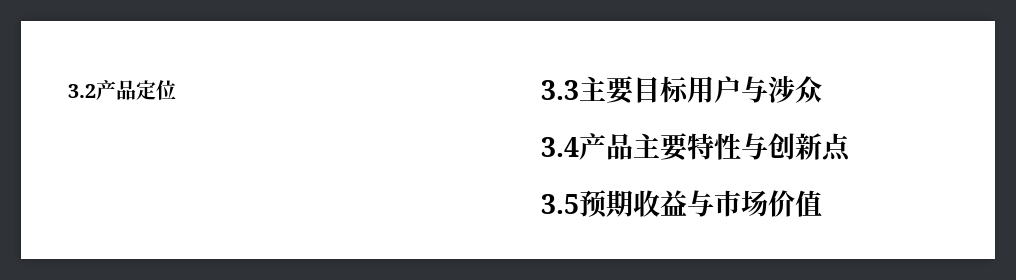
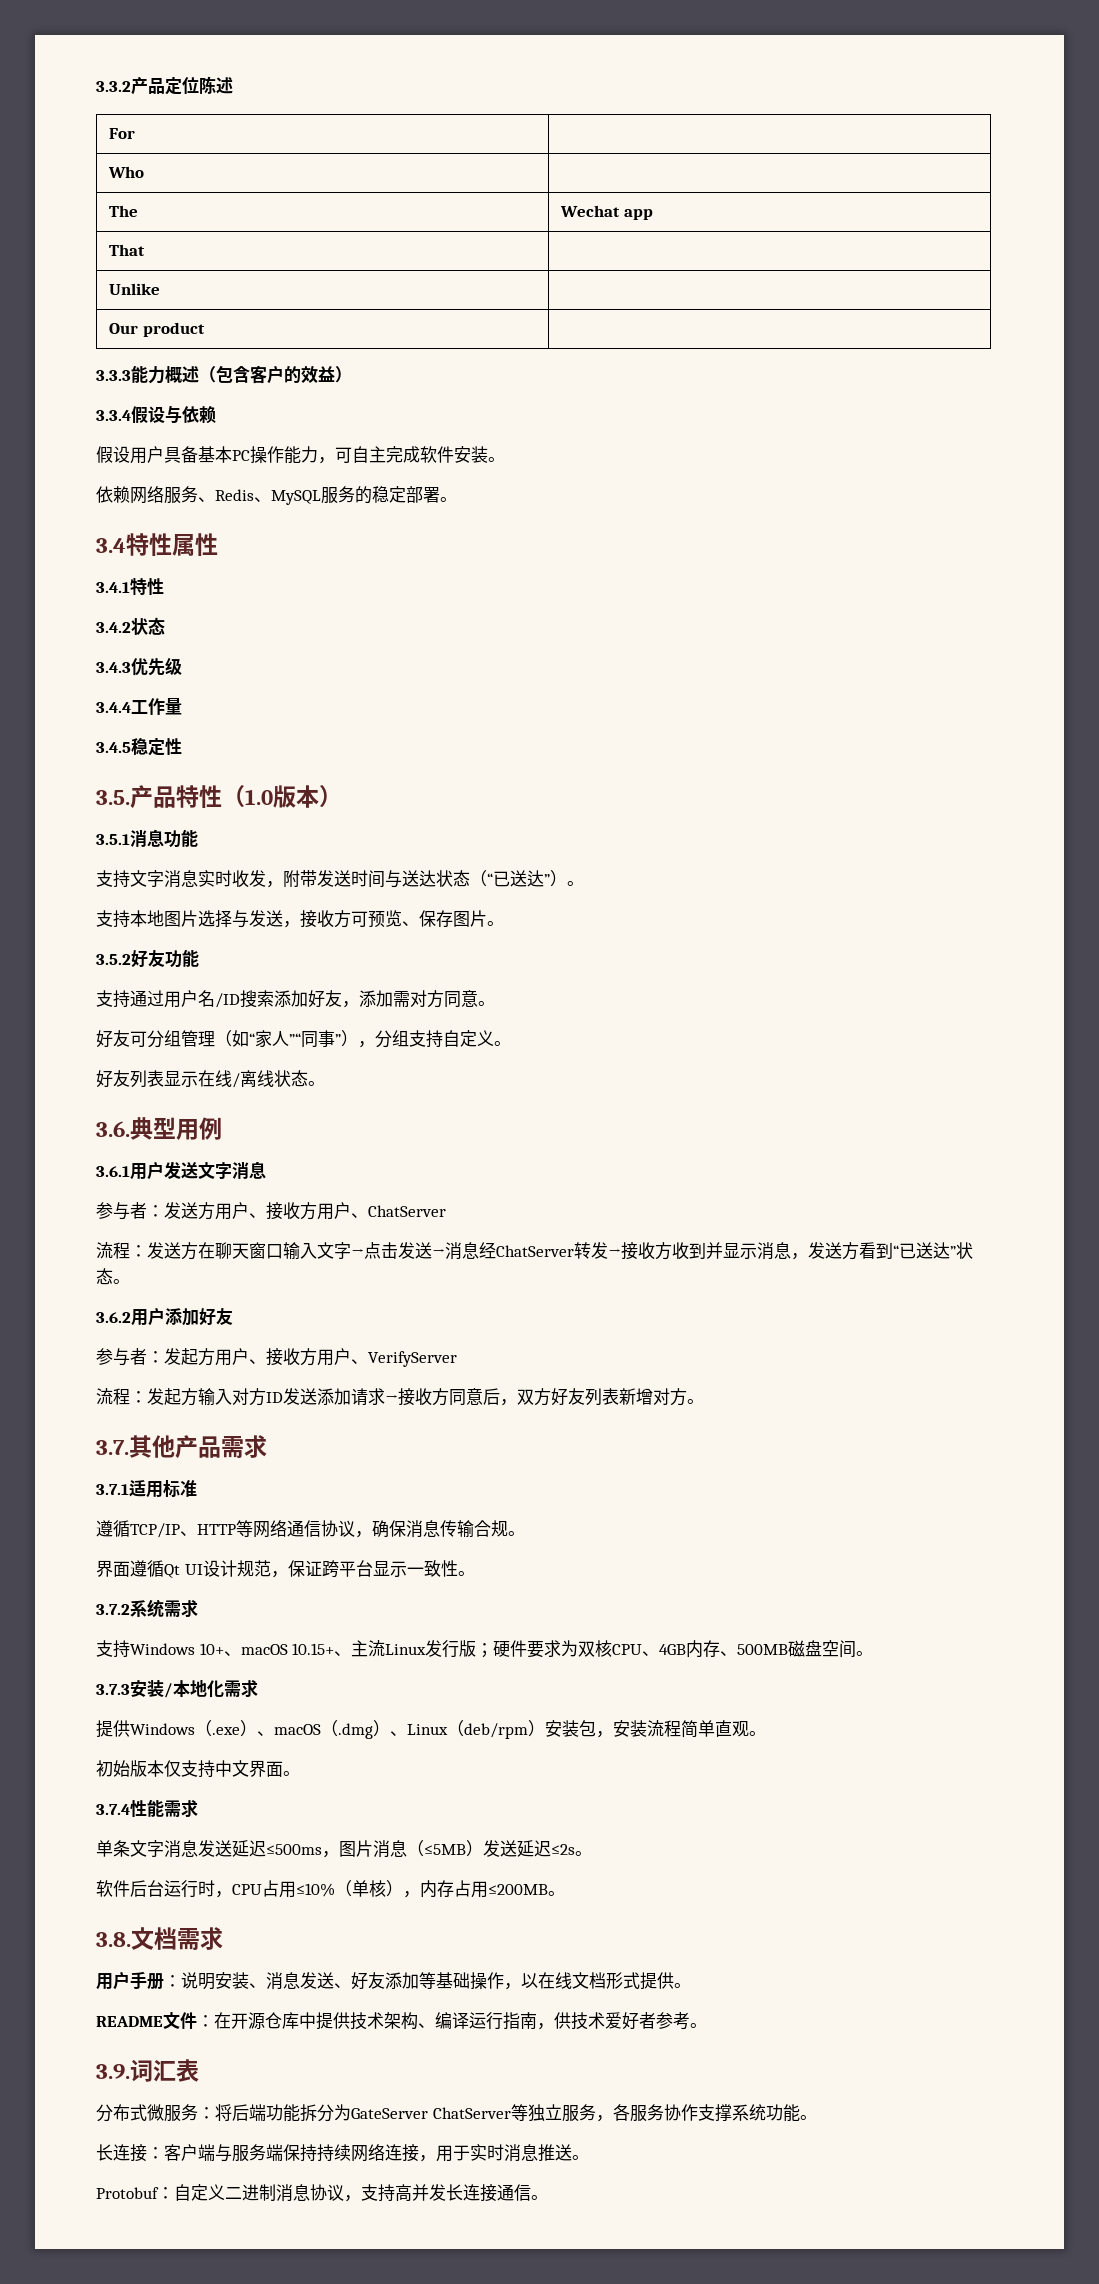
[68,84,96,98] 3.2 -> [96,81,131,92] 3.3.2
[541,76,822,104] [541,133,851,162] [541,190,822,218] // 3.3主要目标用户与涉众 // 3.4产品主要特性与创新点 // 3.5预期收益与市场价值 -> [199,76,233,94] [108,128,135,139] [107,166,144,178] [108,205,138,217] [559,205,653,220] [108,244,145,256] [108,283,160,295] [108,322,205,337] [96,365,352,384] [96,405,216,424] [96,446,505,464] [96,486,457,505] [96,533,218,556] [96,578,164,596] [96,617,165,635] [96,657,182,676] [96,698,182,715] [96,737,182,756] [96,785,342,809] [96,829,198,848] [96,870,584,888] [96,910,504,928] [96,949,199,968] [96,990,495,1008] [96,1030,511,1048] [96,1070,325,1088] [96,1117,222,1140] [96,1161,266,1180] [96,1202,446,1220] [96,1242,973,1260] [96,1268,130,1285] [96,1307,233,1326] [96,1348,457,1367] [96,1388,704,1406] [96,1435,267,1459] [96,1480,197,1498] [96,1520,525,1538] [96,1560,475,1578] [96,1599,198,1618] [96,1640,874,1658] [96,1679,258,1698] [96,1720,766,1739] [96,1760,300,1778] [96,1799,198,1818] [96,1840,592,1858] [96,1880,565,1898] [96,1927,223,1950] [96,1971,691,1990] [96,2012,707,2030] [96,2059,199,2082] [96,2104,817,2122] [96,2144,589,2162] [96,2184,548,2202] 陈述 // For | // Who | // The | Wechat app // That | // Unlike | // Our product | // 3.3.3能力概述（包含客户的效益） // 3.3.4假设与依赖 // 假设用户具备基本PC操作能力，可自主完成软件安装。 // 依赖网络服务、Redis、MySQL服务的稳定部署。 // 3.4特性属性 // 3.4.1特性 // 3.4.2状态 // 3.4.3优先级 // 3.4.4工作量 // 3.4.5稳定性 // 3.5.产品特性（1.0版本） // 3.5.1消息功能 // 支持文字消息实时收发，附带发送时间与送达状态（“已送达”）。 // 支持本地图片选择与发送，接收方可预览、保存图片。 // 3.5.2好友功能 // 支持通过用户名/ID搜索添加好友，添加需对方同意。 // 好友可分组管理（如“家人”“同事”），分组支持自定义。 // 好友列表显示在线/离线状态。 // 3.6.典型用例 // 3.6.1用户发送文字消息 // 参与者：发送方用户、接收方用户、ChatServer // 流程：发送方在聊天窗口输入文字→点击发送→消息经ChatServer转发→接收方收到并显示消息，发送方看到“已送达”状态。 // 3.6.2用户添加好友 // 参与者：发起方用户、接收方用户、VerifyServer // 流程：发起方输入对方ID发送添加请求→接收方同意后，双方好友列表新增对方。 // 3.7.其他产品需求 // 3.7.1适用标准 // 遵循TCP/IP、HTTP等网络通信协议，确保消息传输合规。 // 界面遵循Qt UI设计规范，保证跨平台显示一致性。 // 3.7.2系统需求 // 支持Windows 10+、macOS 10.15+、主流Linux发行版；硬件要求为双核CPU、4GB内存、500MB磁盘空间。 // 3.7.3安装/本地化需求 // 提供Windows（.exe）、macOS（.dmg）、Linux（deb/rpm）安装包，安装流程简单直观。 // 初始版本仅支持中文界面。 // 3.7.4性能需求 // 单条文字消息发送延迟≤500ms，图片消息（≤5MB）发送延迟≤2s。 // 软件后台运行时，CPU占用≤10%（单核），内存占用≤200MB。 // 3.8.文档需求 // 用户手册：说明安装、消息发送、好友添加等基础操作，以在线文档形式提供。 // README文件：在开源仓库中提供技术架构、编译运行指南，供技术爱好者参考。 // 3.9.词汇表 // 分布式微服务：将后端功能拆分为GateServer ChatServer等独立服务，各服务协作支撑系统功能。 // 长连接：客户端与服务端保持持续网络连接，用于实时消息推送。 // Protobuf：自定义二进制消息协议，支持高并发长连接通信。

